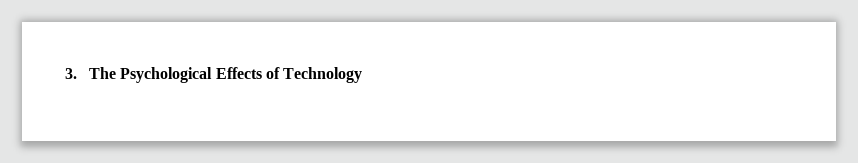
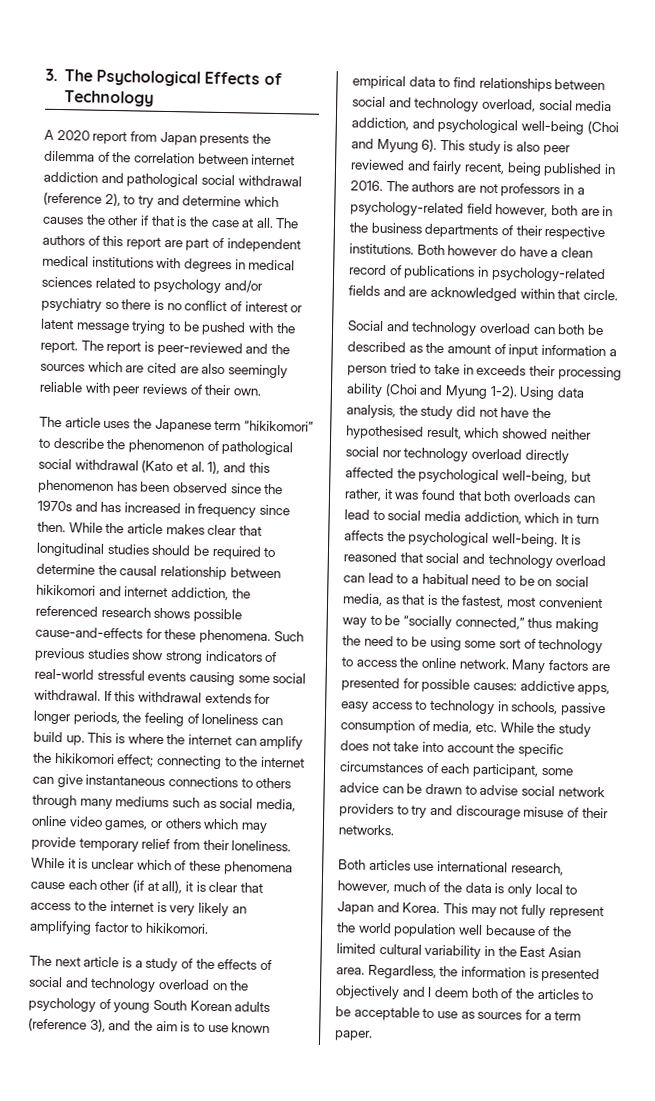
(363, 75) none -> [44,129,271,147] [44,150,296,166] [43,171,302,188] [43,191,279,208] [42,214,300,229] [42,234,301,253] [42,255,296,273] [41,276,263,293] [41,297,304,313] [41,318,296,336] [40,340,290,357] [40,361,288,379] [39,381,261,397] [39,416,314,433] [38,437,294,456] [38,458,270,475] [38,479,284,495] [37,500,290,518] [37,521,262,536] [36,542,277,560] [36,563,281,581] [36,584,251,601] [35,605,242,623] [35,626,304,644] [34,647,278,664] [34,668,307,686] [34,689,272,704] [33,710,283,727] [33,731,304,750] [33,752,305,770] [32,774,292,789] [32,794,296,812] [31,815,267,833] [31,836,292,852] [31,857,293,876] [30,879,263,894] [30,900,247,917] [29,920,209,935] [29,955,272,972] [28,976,250,992] [28,997,271,1013] [28,1017,271,1034] [352,75,606,93] [352,96,613,112] [351,117,619,135] [351,138,571,156] [350,159,616,177] [350,180,585,198] [350,201,614,217] [349,222,606,241] [349,243,593,258] [349,264,606,283] [348,285,618,302] [348,320,604,336] [347,341,617,358] [347,363,622,381] [346,383,585,401] [346,404,551,420] [346,425,592,440] [345,446,569,464] [345,467,591,485] [344,488,596,503] [344,509,599,525] [344,530,582,548] [343,551,607,569] [343,572,589,587] [342,593,603,609] [342,615,599,632] [342,635,604,654] [341,657,610,674] [341,677,611,696] [341,699,606,717] [340,719,591,737] [340,740,564,758] [339,761,574,778] [339,782,605,798] [339,803,609,820] [338,824,394,836] [338,859,564,876] [337,880,578,897] [337,901,604,920] [337,922,572,938] [336,943,581,959] [336,964,601,983] [335,985,594,1000] [335,1006,582,1021] [335,1030,373,1041] // A 2020 report from Japan presents the dilemma of the correlation between internet addiction and pathological social withdrawal (reference 2), to try and determine which causes the other if that is the case at all. The authors of this report are part of independent medical institutions with degrees in medical sciences related to psychology and/or psychiatry so there is no conflict of interest or latent message trying to be pushed with the report. The report is peer-reviewed and the sources which are cited are also seemingly reliable with peer reviews of their own. // The article uses the Japanese term “hikikomori” to describe the phenomenon of pathological social withdrawal (Kato et al. 1), and this phenomenon has been observed since the 1970s and has increased in frequency since then. While the article makes clear that longitudinal studies should be required to determine the causal relationship between hikikomori and internet addiction, the referenced research shows possible cause-and-effects for these phenomena. Such previous studies show strong indicators of real-world stressful events causing some social withdrawal. If this withdrawal extends for longer periods, the feeling of loneliness can build up. This is where the internet can amplify the hikikomori effect; connecting to the internet can give instantaneous connections to others through many mediums such as social media, online video games, or others which may provide temporary relief from their loneliness. While it is unclear which of these phenomena cause each other (if at all), it is clear that access to the internet is very likely an amplifying factor to hikikomori. // The next article is a study of the effects of social and technology overload on the psychology of young South Korean adults (reference 3), and the aim is to use known empirical data to find relationships between social and technology overload, social media addiction, and psychological well-being (Choi and Myung 6). This study is also peer reviewed and fairly recent, being published in 2016. The authors are not professors in a psychology-related field however, both are in the business departments of their respective institutions. Both however do have a clean record of publications in psychology-related fields and are acknowledged within that circle. // Social and technology overload can both be described as the amount of input information a person tried to take in exceeds their processing ability (Choi and Myung 1-2). Using data analysis, the study did not have the hypothesised result, which showed neither social nor technology overload directly affected the psychological well-being, but rather, it was found that both overloads can lead to social media addiction, which in turn affects the psychological well-being. It is reasoned that social and technology overload can lead to a habitual need to be on social media, as that is the fastest, most convenient way to be “socially connected,” thus making the need to be using some sort of technology to access the online network. Many factors are presented for possible causes: addictive apps, easy access to technology in schools, passive consumption of media, etc. While the study does not take into account the specific circumstances of each participant, some advice can be drawn to advise social network providers to try and discourage misuse of their networks. // Both articles use international research, however, much of the data is only local to Japan and Korea. This may not fully represent the world population well because of the limited cultural variability in the East Asian area. Regardless, the information is presented objectively and I deem both of the articles to be acceptable to use as sources for a term paper.

